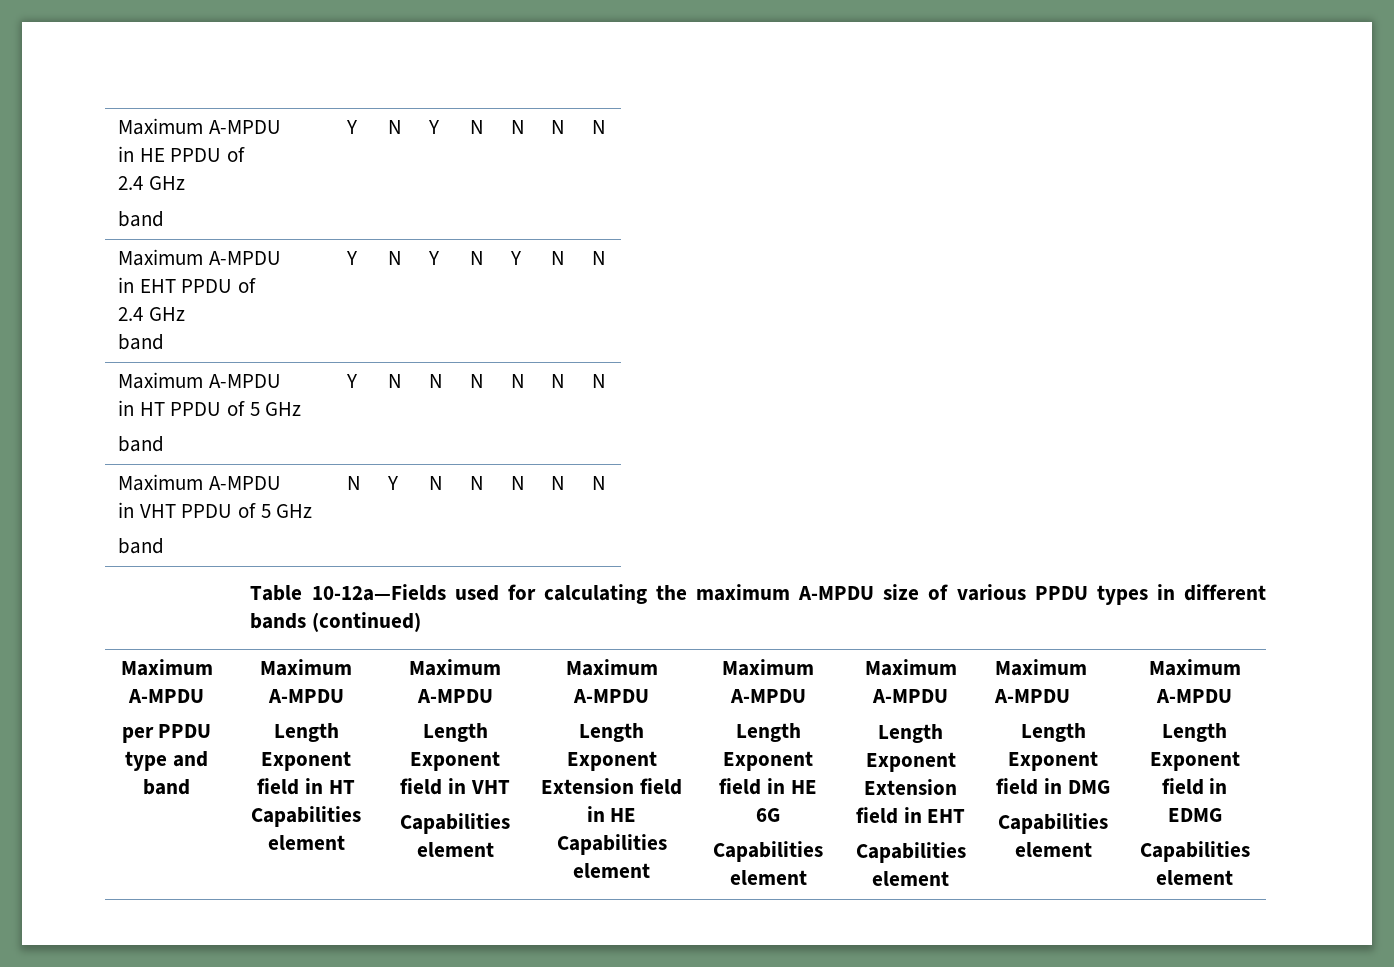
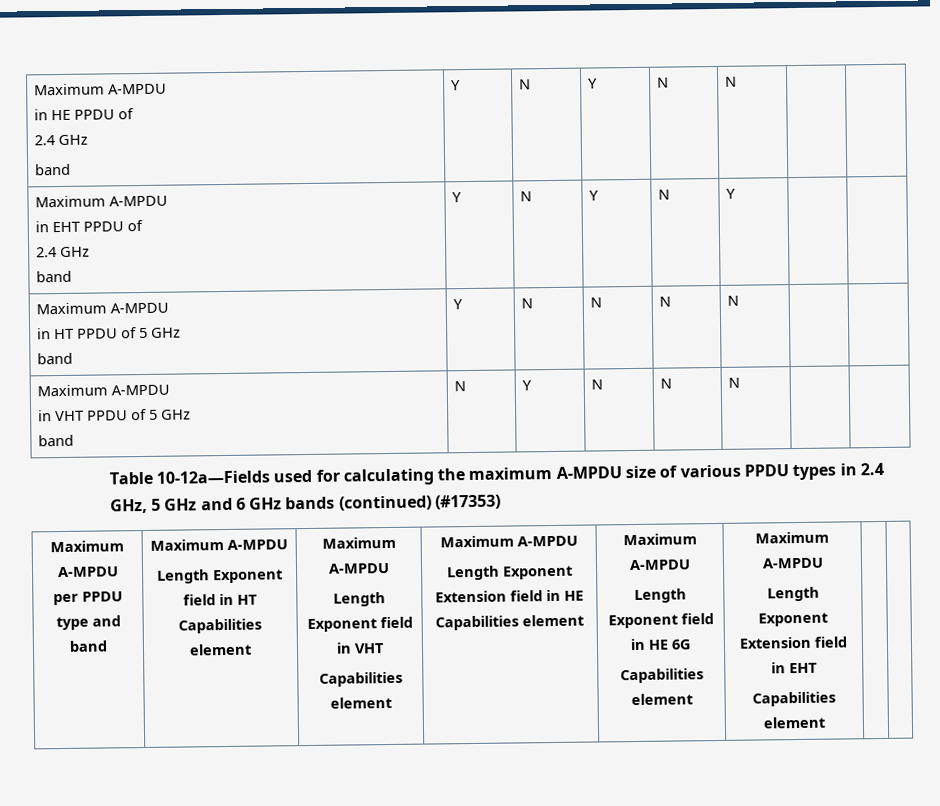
[550,120,565,134] [591,120,606,134] N | N -> (738, 81) |
[550,251,565,265] [591,251,606,265] N | N -> (737, 193) |
[550,374,565,388] [591,374,606,388] N | N -> (740, 300) |
[550,476,565,490] [591,476,606,490] N | N -> (741, 382) |
[1183,584,1266,601] different -> [860,462,885,476] [109,497,283,514] 2.4 GHz, 5 GHz and 6 GHz
(422, 622) none -> [435,494,502,510] (#17353)
[994,659,1087,676] [993,689,1070,703] [1020,723,1086,742] [1008,751,1098,771] [996,778,1110,795] [998,813,1108,834] [1014,842,1092,857] [1148,659,1241,676] [1156,689,1232,703] [1162,723,1227,742] [1149,751,1240,771] [1161,778,1228,795] [1167,808,1222,822] [1139,841,1250,862] [1156,870,1233,885] Maximum A-MPDU // Length Exponent field in DMG // Capabilities element | Maximum A-MPDU // Length Exponent field in EDMG // Capabilities element -> (825, 722) |

